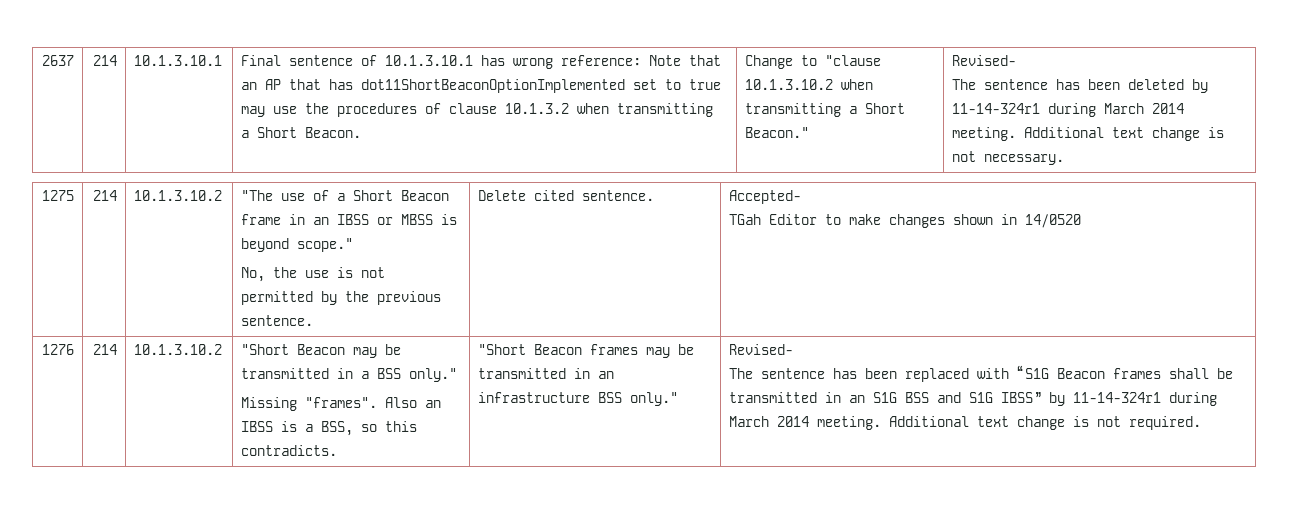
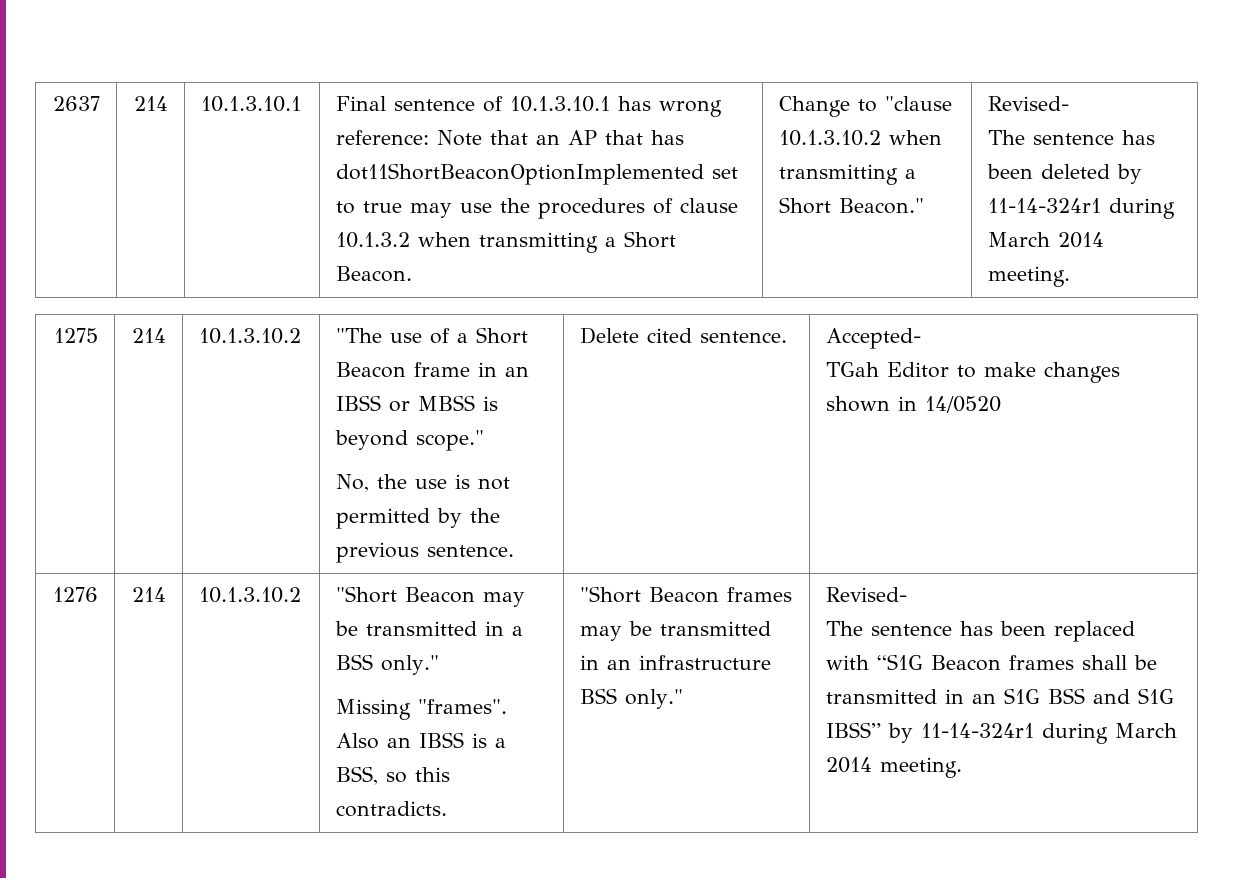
[1023,127,1224,141] [951,151,1064,165] Additional text change is not necessary. -> (1070, 276) none
[888,416,1201,430] Additional text change is not required. -> (962, 767) none

